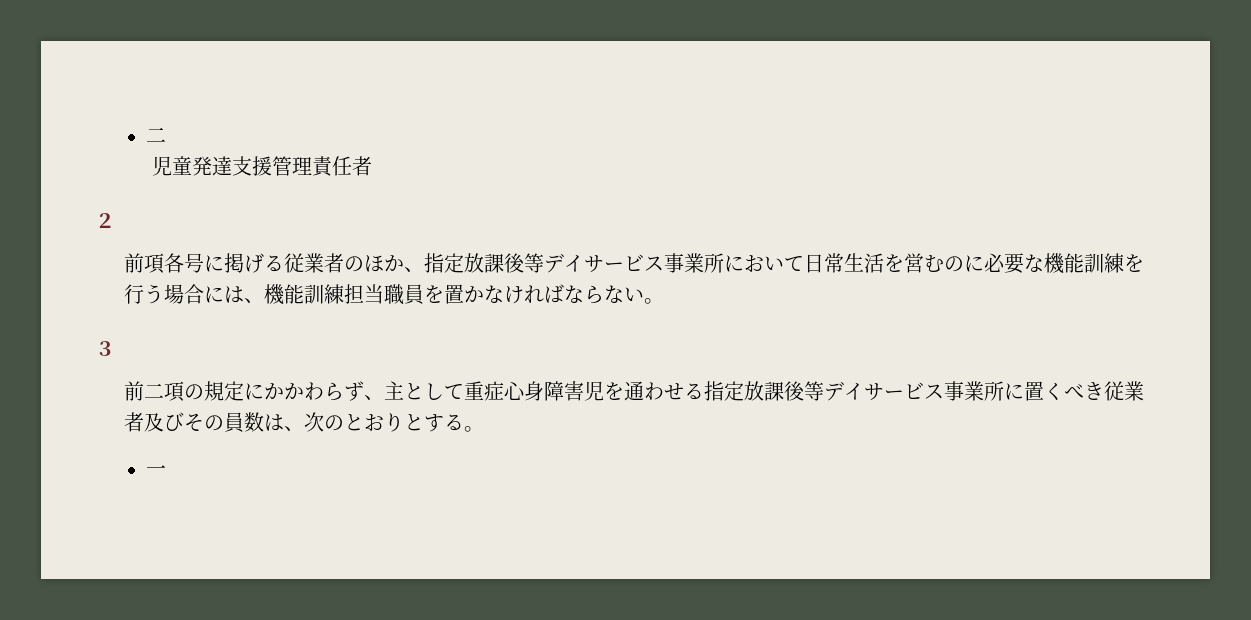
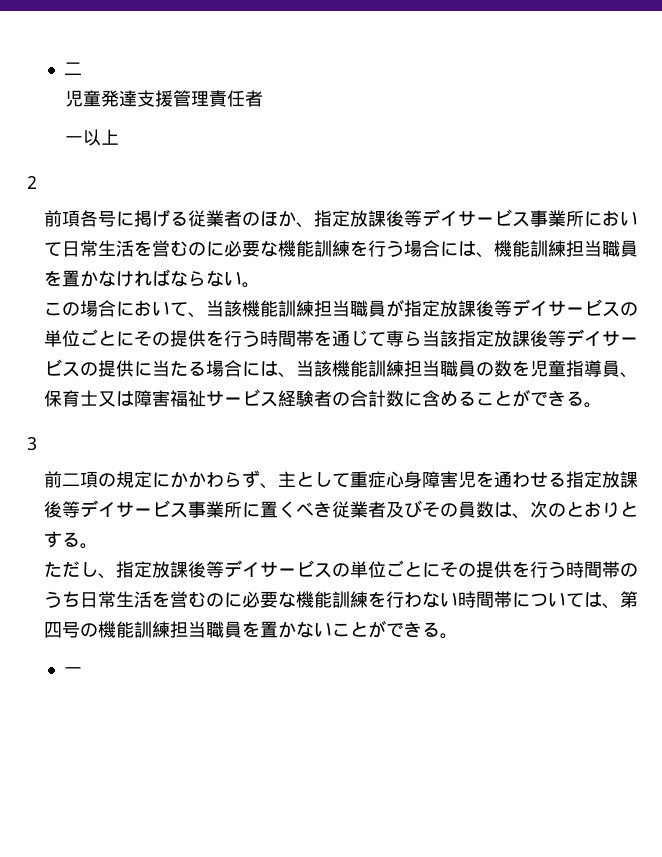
(373, 166) none -> [65,129,120,146] // 一以上
(664, 301) none -> [44,299,639,318] [44,329,639,347] [44,359,639,378] [44,389,603,408] // この場合において、当該機能訓練担当職員が指定放課後等デイサービスの単位ごとにその提供を行う時間帯を通じて専ら当該指定放課後等デイサービスの提供に当たる場合には、当該機能訓練担当職員の数を児童指導員、保育士又は障害福祉サービス経験者の合計数に含めることができる。
(484, 429) none -> [44,560,639,579] [44,591,639,609] [44,620,459,639] // ただし、指定放課後等デイサービスの単位ごとにその提供を行う時間帯のうち日常生活を営むのに必要な機能訓練を行わない時間帯については、第四号の機能訓練担当職員を置かないことができる。

